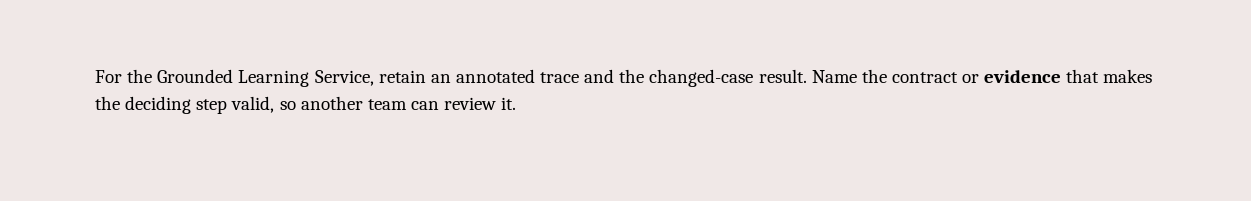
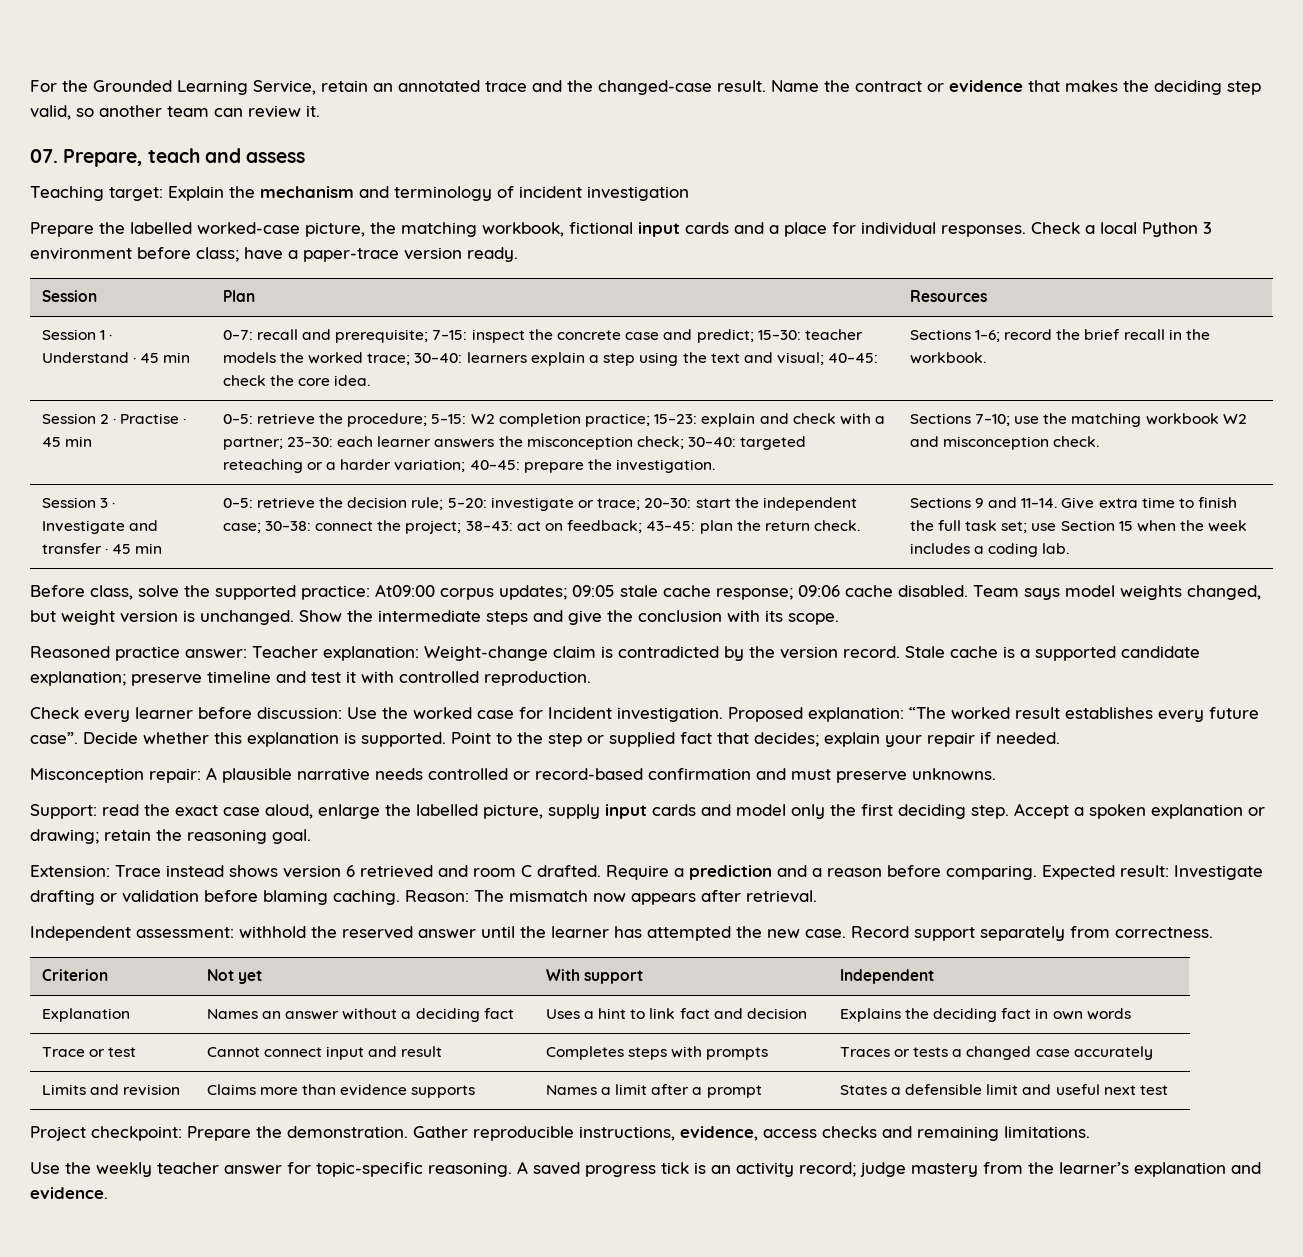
(517, 103) none -> [30,148,306,167] [30,186,689,201] [30,222,1212,237] [30,247,518,262] [41,290,97,302] [222,290,255,302] [909,290,987,302] [41,329,113,340] [41,352,191,363] [222,329,863,343] [222,352,879,366] [222,375,371,386] [909,329,1210,342] [909,352,986,364] [41,413,187,424] [41,436,92,447] [222,413,886,427] [222,436,807,450] [222,459,716,473] [909,413,1247,427] [909,436,1100,450] [41,497,116,508] [41,520,158,534] [41,543,163,554] [222,497,857,511] [222,520,861,534] [909,497,1238,509] [909,520,1248,533] [909,543,1070,557] [30,584,1261,600] [30,610,839,625] [30,646,1200,661] [30,671,591,686] [30,707,1259,722] [30,732,1060,747] [30,767,996,783] [30,803,1265,819] [30,829,311,844] [30,865,1263,880] [30,890,817,905] [30,926,1213,941] [41,969,108,981] [206,969,262,984] [545,969,643,984] [839,969,934,984] [41,1008,130,1022] [206,1008,514,1022] [545,1008,807,1019] [839,1008,1131,1022] [41,1047,137,1057] [206,1046,443,1060] [545,1046,769,1060] [839,1046,1153,1060] [41,1084,181,1096] [206,1084,476,1098] [545,1084,762,1098] [839,1084,1168,1095] [30,1126,1090,1141] [30,1161,1261,1177] [30,1187,108,1199] // 07. Prepare, teach and assess // Teaching target: Explain the mechanism and terminology of incident investigation // Prepare the labelled worked-case picture, the matching workbook, fictional input cards and a place for individual responses. Check a local Python 3 environment before class; have a paper-trace version ready. // Session | Plan | Resources // Session 1 · Understand · 45 min | 0–7: recall and prerequisite; 7–15: inspect the concrete case and predict; 15–30: teacher models the worked trace; 30–40: learners explain a step using the text and visual; 40–45: check the core idea. | Sections 1–6; record the brief recall in the workbook. // Session 2 · Practise · 45 min | 0–5: retrieve the procedure; 5–15: W2 completion practice; 15–23: explain and check with a partner; 23–30: each learner answers the misconception check; 30–40: targeted reteaching or a harder variation; 40–45: prepare the investigation. | Sections 7–10; use the matching workbook W2 and misconception check. // Session 3 · Investigate and transfer · 45 min | 0–5: retrieve the decision rule; 5–20: investigate or trace; 20–30: start the independent case; 30–38: connect the project; 38–43: act on feedback; 43–45: plan the return check. | Sections 9 and 11–14. Give extra time to finish the full task set; use Section 15 when the week includes a coding lab. // Before class, solve the supported practice: At09:00 corpus updates; 09:05 stale cache response; 09:06 cache disabled. Team says model weights changed, but weight version is unchanged. Show the intermediate steps and give the conclusion with its scope. // Reasoned practice answer: Teacher explanation: Weight-change claim is contradicted by the version record. Stale cache is a supported candidate explanation; preserve timeline and test it with controlled reproduction. // Check every learner before discussion: Use the worked case for Incident investigation. Proposed explanation: “The worked result establishes every future case”. Decide whether this explanation is supported. Point to the step or supplied fact that decides; explain your repair if needed. // Misconception repair: A plausible narrative needs controlled or record-based confirmation and must preserve unknowns. // Support: read the exact case aloud, enlarge the labelled picture, supply input cards and model only the first deciding step. Accept a spoken explanation or drawing; retain the reasoning goal. // Extension: Trace instead shows version 6 retrieved and room C drafted. Require a prediction and a reason before comparing. Expected result: Investigate drafting or validation before blaming caching. Reason: The mismatch now appears after retrieval. // Independent assessment: withhold the reserved answer until the learner has attempted the new case. Record support separately from correctness. // Criterion | Not yet | With support | Independent // Explanation | Names an answer without a deciding fact | Uses a hint to link fact and decision | Explains the deciding fact in own words // Trace or test | Cannot connect input and result | Completes steps with prompts | Traces or tests a changed case accurately // Limits and revision | Claims more than evidence supports | Names a limit after a prompt | States a defensible limit and useful next test // Project checkpoint: Prepare the demonstration. Gather reproducible instructions, evidence, access checks and remaining limitations. // Use the weekly teacher answer for topic-specific reasoning. A saved progress tick is an activity record; judge mastery from the learner’s explanation and evidence.

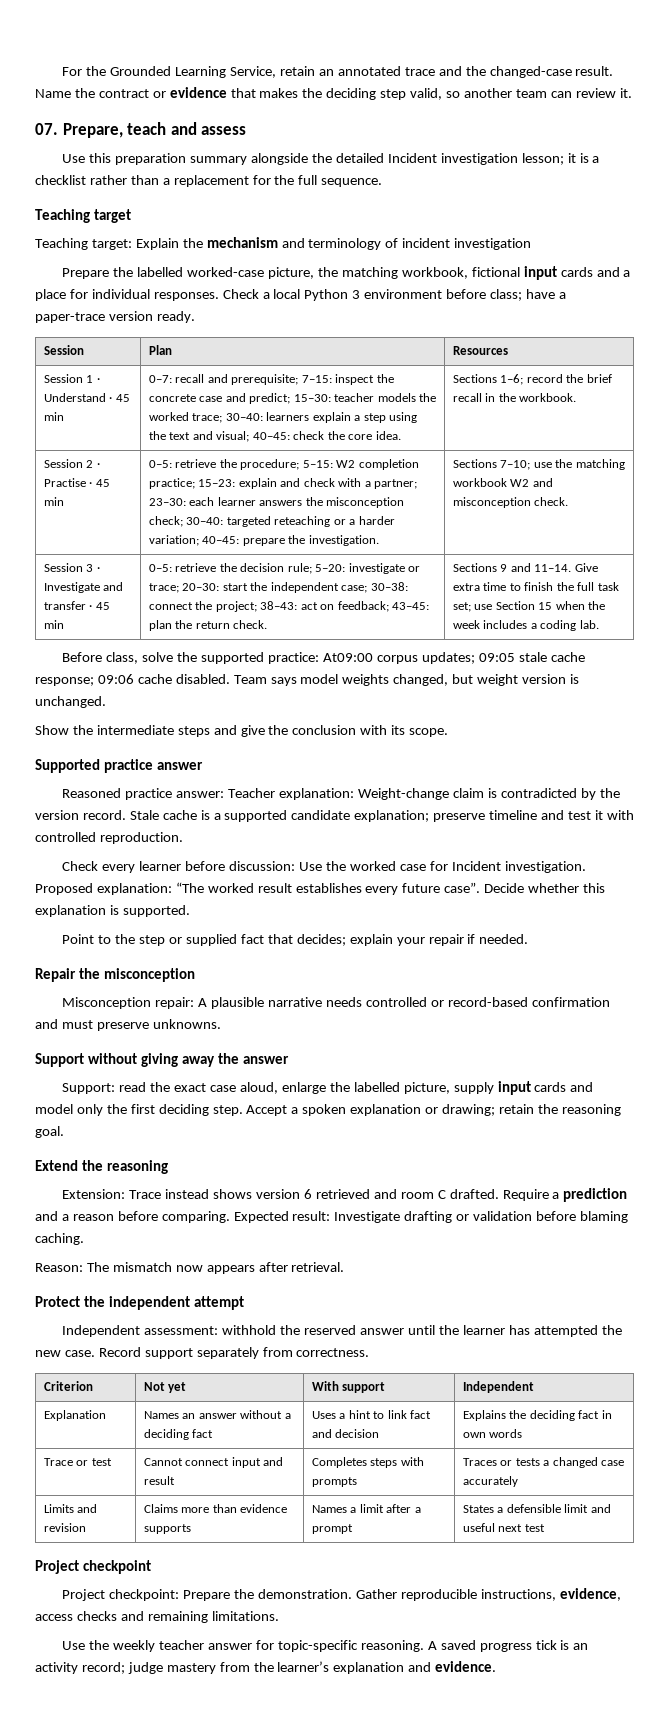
(306, 157) none -> [62,153,600,165] [35,175,383,187] [35,209,132,223] // Use this preparation summary alongside the detailed Incident investigation lesson; it is a checklist rather than a replacement for the full sequence. // Teaching target
(294, 617) none -> (106, 702) //
(839, 619) none -> [35,759,204,773] // Supported practice answer
(446, 739) none -> (190, 911) //
(1060, 738) none -> [35,968,196,982] // Repair the misconception
(996, 774) none -> [35,1053,290,1067] // Support without giving away the answer
(311, 836) none -> [35,1160,169,1174] // Extend the reasoning
(400, 897) none -> (84, 1239) //
(817, 896) none -> [35,1296,245,1310] // Protect the independent attempt
(1168, 1090) none -> [35,1560,152,1574] // Project checkpoint

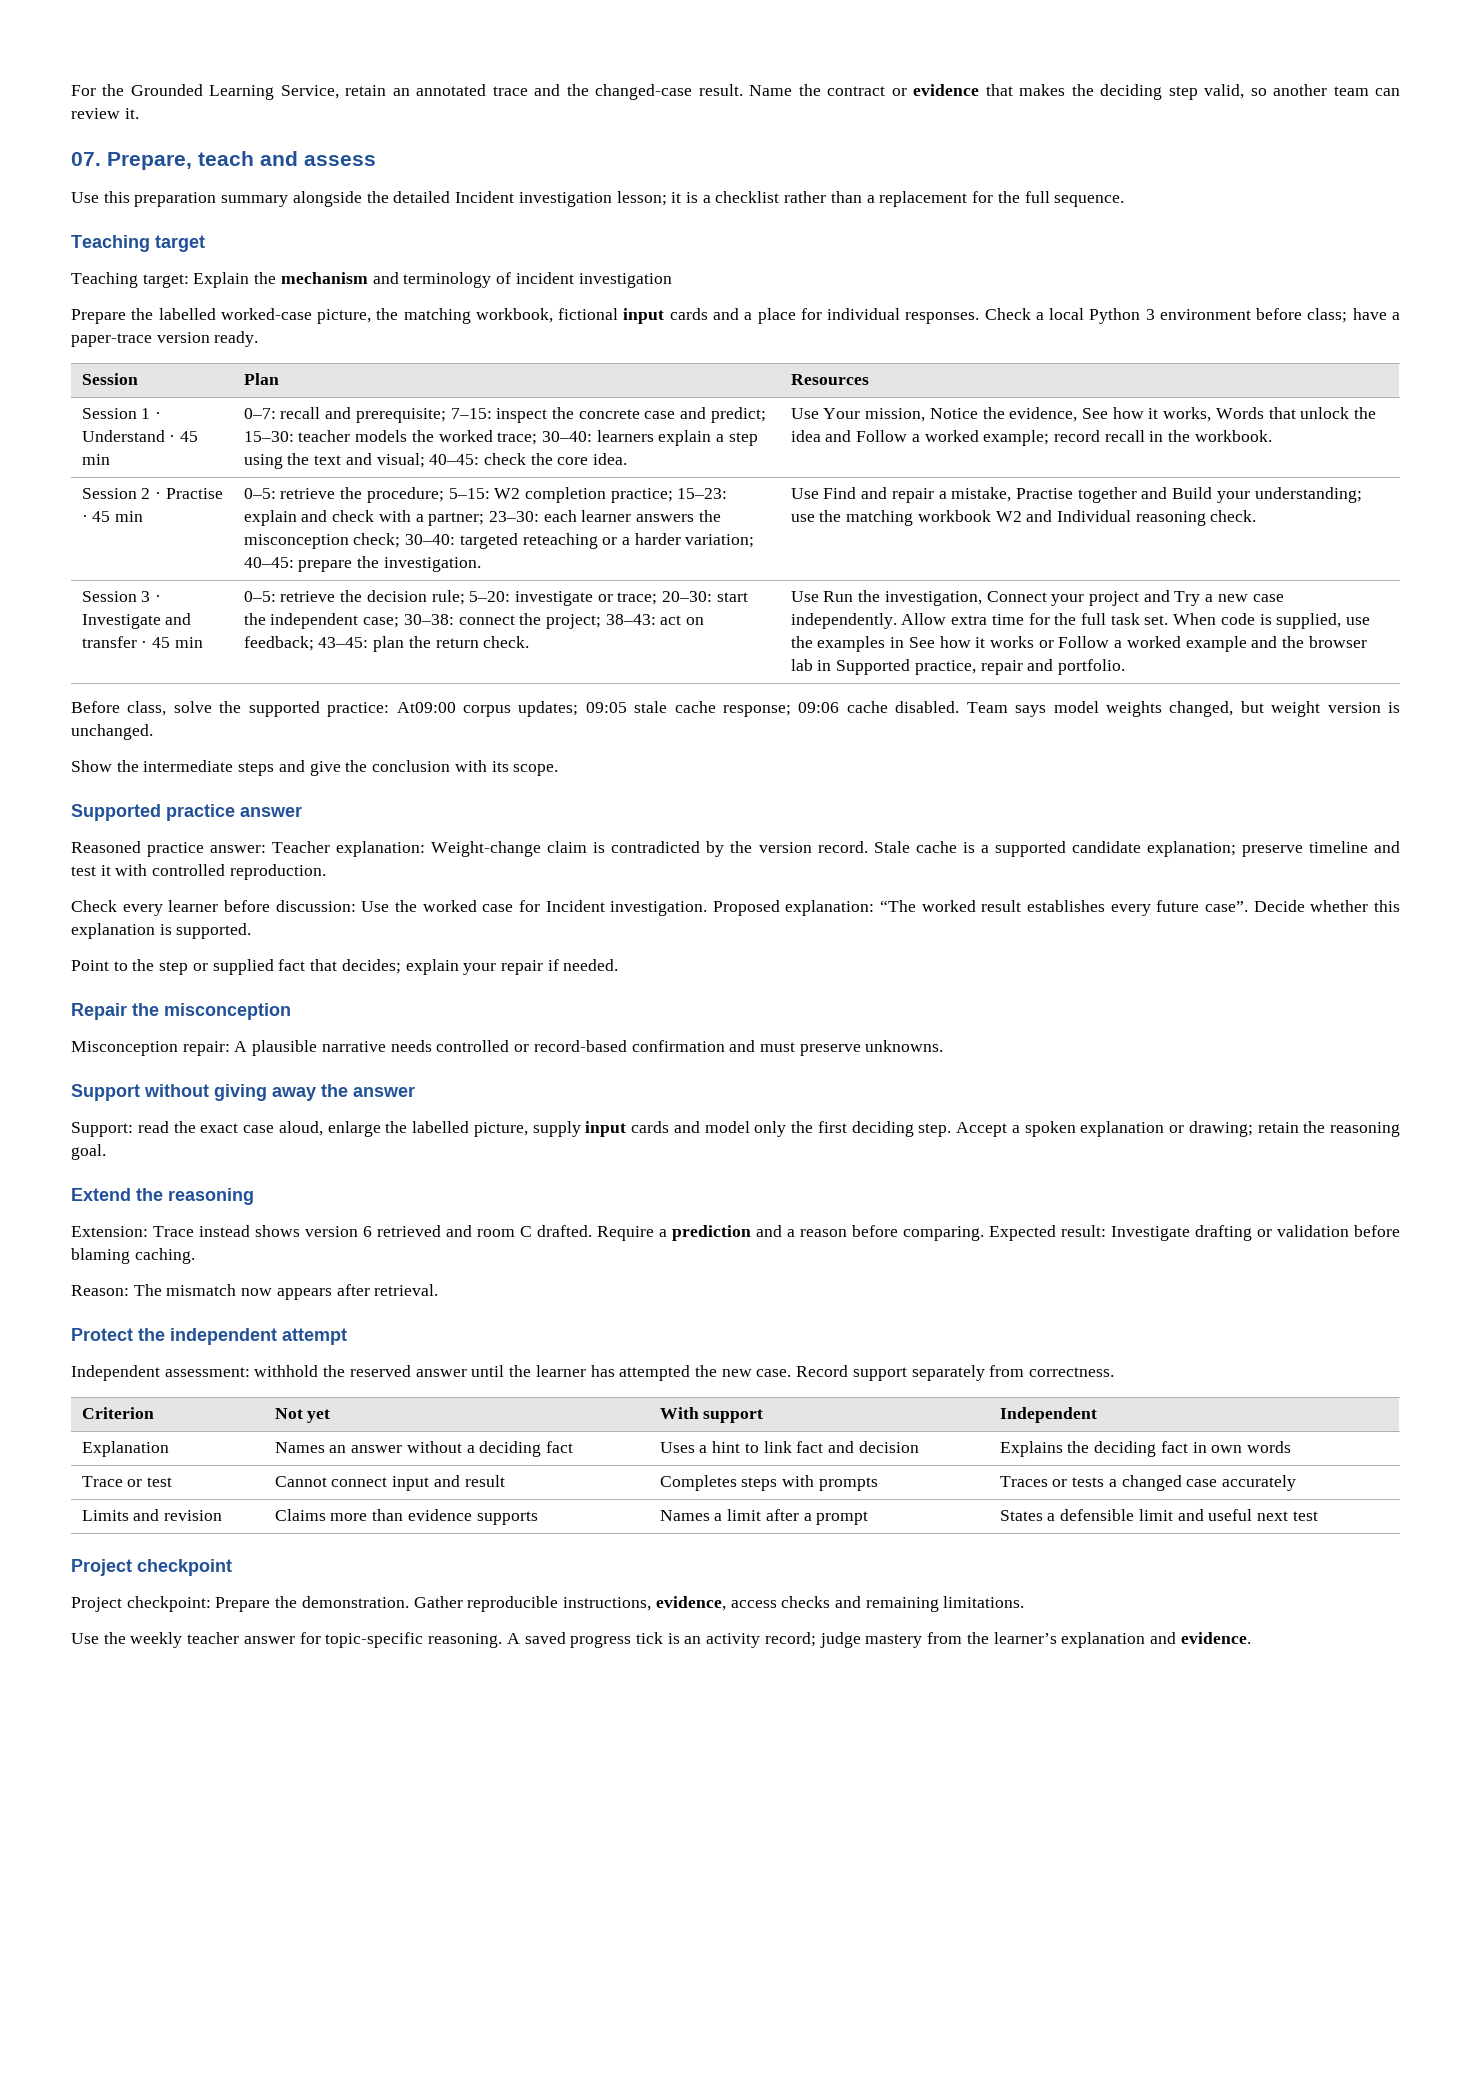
[452,374,612,385] Sections 1–6; record the brief -> [790,407,1377,422] [790,430,1101,446] Use Your mission, Notice the evidence, See how it works, Words that unlock the idea and Follow a worked example; record
[452,459,531,470] Sections 7–10; -> [790,487,1362,503] Use Find and repair a mistake, Practise together and Build your understanding;
[452,497,531,508] misconception -> [1057,510,1206,526] Individual reasoning
[452,563,598,572] [452,582,619,591] [452,601,606,612] [452,620,599,631] Sections 9 and 11–14. Give extra time to finish the full task set; use Section 15 when the week includes a coding lab. -> [790,590,1284,606] [790,613,1371,629] [790,636,1367,652] [790,659,1126,675] Use Run the investigation, Connect your project and Try a new case independently. Allow extra time for the full task set. When code is supplied, use the examples in See how it works or Follow a worked example and the browser lab in Supported practice, repair and portfolio.

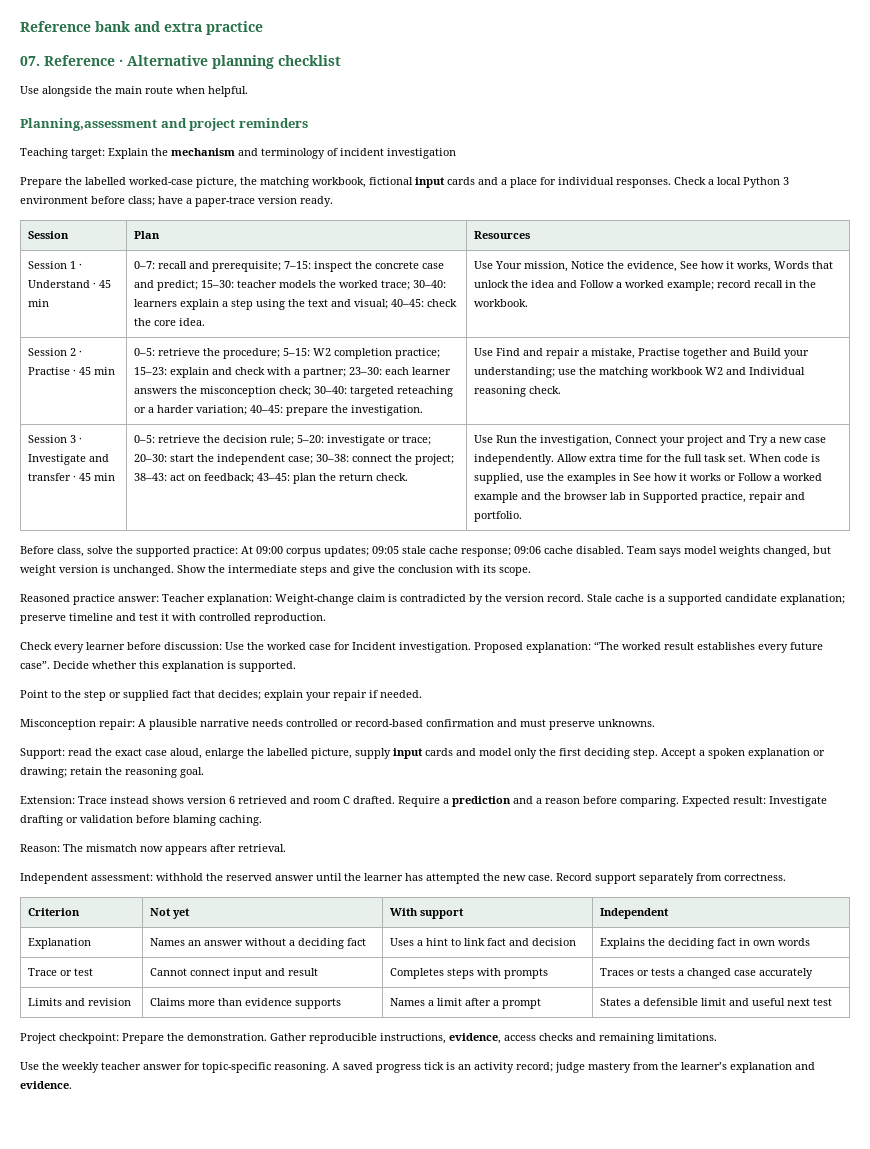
[71,84,1401,100] [71,108,139,119] [71,151,376,170] [71,191,1125,207] [71,235,205,252] For the Grounded Learning Service, retain an annotated trace and the changed-case result. Name the contract or evidence that makes the deciding step valid, so another team can review it. // 07. Prepare, teach and assess // Use this preparation summary alongside the detailed Incident investigation lesson; it is a checklist rather than a replacement for the full sequence. // Teaching target -> [20,21,263,35] [20,55,341,69] [20,86,248,97] [20,118,308,131] Reference bank and extra practice // 07. Reference · Alternative planning checklist // Use alongside the main route when helpful. // Planning,assessment and project reminders
[396,702,456,713] At09:00 -> [241,546,283,554] At 09:00
(153, 732) // -> (174, 570) none
[71,804,302,821] // Supported practice answer -> (531, 571) none
[71,1003,291,1020] // Repair the misconception -> (422, 694) none
[71,1084,415,1101] // Support without giving away the answer -> (655, 723) none
[71,1188,254,1205] // Extend the reasoning -> (204, 772) none
[71,1328,347,1345] // Protect the independent attempt -> (286, 848) none
[71,1559,232,1576] // Project checkpoint -> (832, 1002) none

